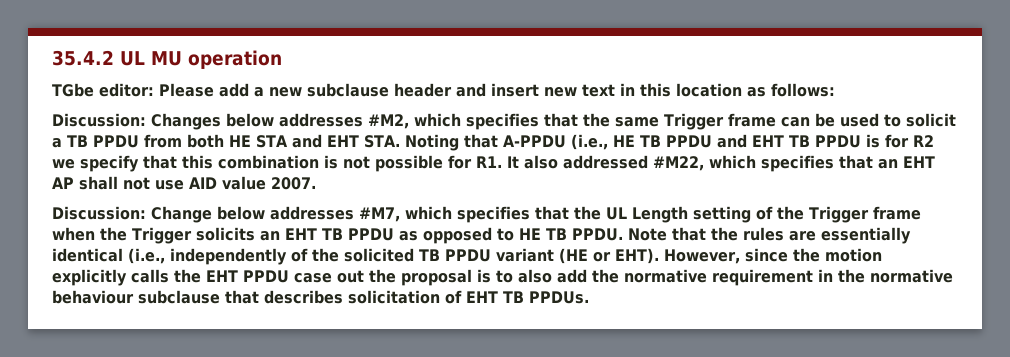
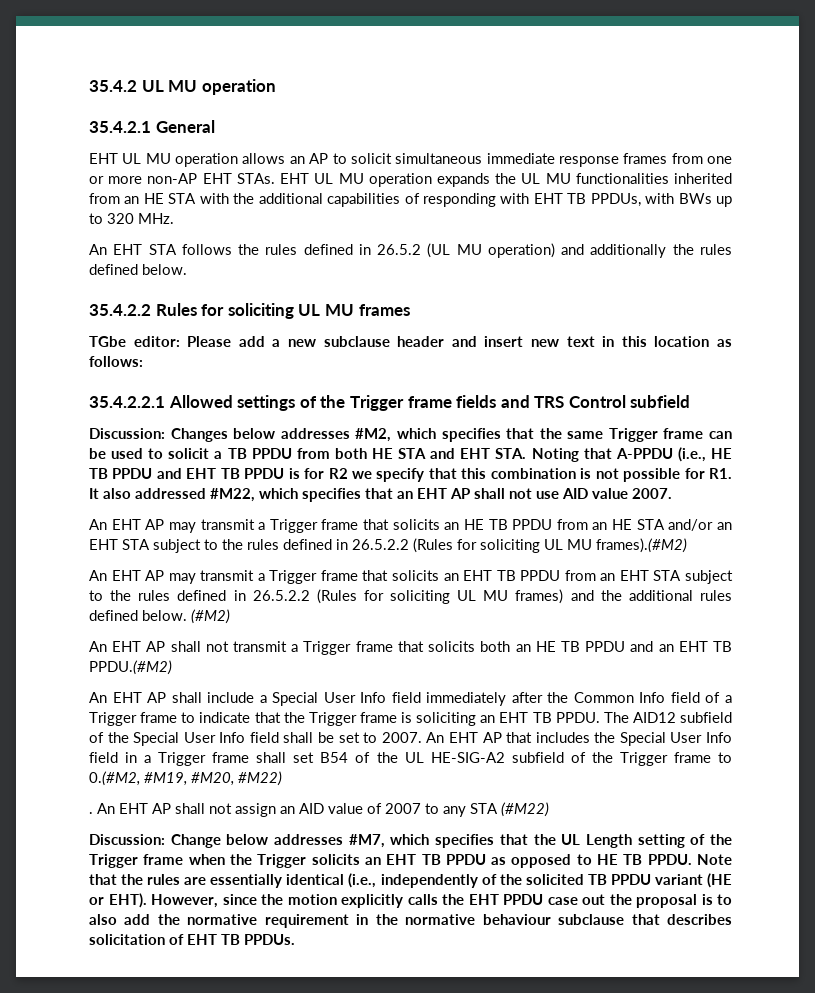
(282, 59) none -> [89,120,215,133] [89,153,732,167] [89,173,732,187] [89,193,732,207] [89,213,174,224] [89,243,732,258] [89,264,187,275] [89,303,410,319] // 35.4.2.1 General // EHT UL MU operation allows an AP to solicit simultaneous immediate response frames from one or more non-AP EHT STAs. EHT UL MU operation expands the UL MU functionalities inherited from an HE STA with the additional capabilities of responding with EHT TB PPDUs, with BWs up to 320 MHz. // An EHT STA follows the rules defined in 26.5.2 (UL MU operation) and additionally the rules defined below. // 35.4.2.2 Rules for soliciting UL MU frames
(835, 90) none -> [89,395,691,411] // 35.4.2.2.1 Allowed settings of the Trigger frame fields and TRS Control subfield
(316, 183) none -> [89,519,733,533] [89,538,687,553] [89,570,733,584] [89,589,732,604] [89,609,230,624] [89,641,733,655] [89,660,172,675] [89,692,732,706] [89,712,732,726] [89,732,732,746] [89,752,732,766] [89,771,282,786] [89,802,549,817] // An EHT AP may transmit a Trigger frame that solicits an HE TB PPDU from an HE STA and/or an EHT STA subject to the rules defined in 26.5.2.2 (Rules for soliciting UL MU frames).(#M2) // An EHT AP may transmit a Trigger frame that solicits an EHT TB PPDU from an EHT STA subject to the rules defined in 26.5.2.2 (Rules for soliciting UL MU frames) and the additional rules defined below. (#M2) // An EHT AP shall not transmit a Trigger frame that solicits both an HE TB PPDU and an EHT TB PPDU.(#M2) // An EHT AP shall include a Special User Info field immediately after the Common Info field of a Trigger frame to indicate that the Trigger frame is soliciting an EHT TB PPDU. The AID12 subfield of the Special User Info field shall be set to 2007. An EHT AP that includes the Special User Info field in a Trigger frame shall set B54 of the UL HE-SIG-A2 subfield of the Trigger frame to 0.(#M2, #M19, #M20, #M22) // . An EHT AP shall not assign an AID value of 2007 to any STA (#M22)

